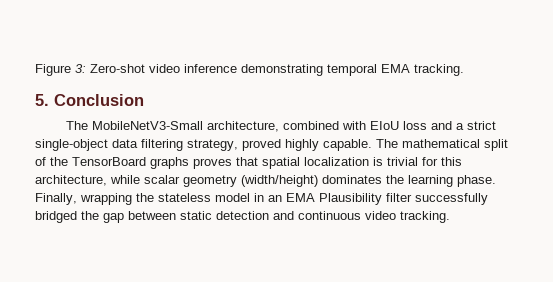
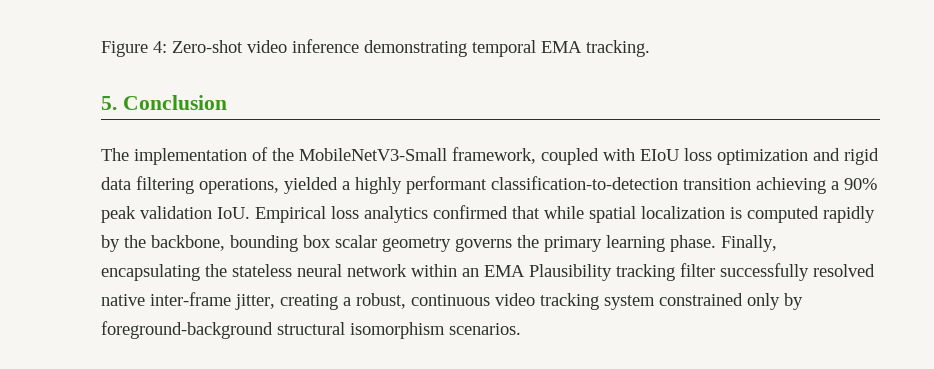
[75,64,86,73] 3: -> [153,41,167,53] 4:
[92,121,497,132] [35,139,508,151] [35,157,462,169] [35,175,404,187] MobileNetV3-Small architecture, combined with EIoU loss and a strict single-object data filtering strategy, proved highly capable. The mathematical split of the TensorBoard graphs proves that spatial localization is trivial for this architecture, while scalar geometry (width/height) dominates the -> [134,147,879,165] [101,176,877,194] [101,205,875,223] [101,235,602,252] implementation of the MobileNetV3-Small framework, coupled with EIoU loss optimization and rigid data filtering operations, yielded a highly performant classification-to-detection transition achieving a 90% peak validation IoU. Empirical loss analytics confirmed that while spatial localization is computed rapidly by the backbone, bounding box scalar geometry governs the primary
[80,193,132,205] wrapping -> [101,264,200,281] encapsulating
[215,193,264,202] model in -> [297,264,457,277] neural network within
(382, 199) none -> [616,264,675,281] tracking
[35,211,450,223] bridged the gap between static detection and continuous video tracking. -> [813,264,875,277] [101,292,803,310] [101,321,521,339] resolved native inter-frame jitter, creating a robust, continuous video tracking system constrained only by foreground-background structural isomorphism scenarios.

